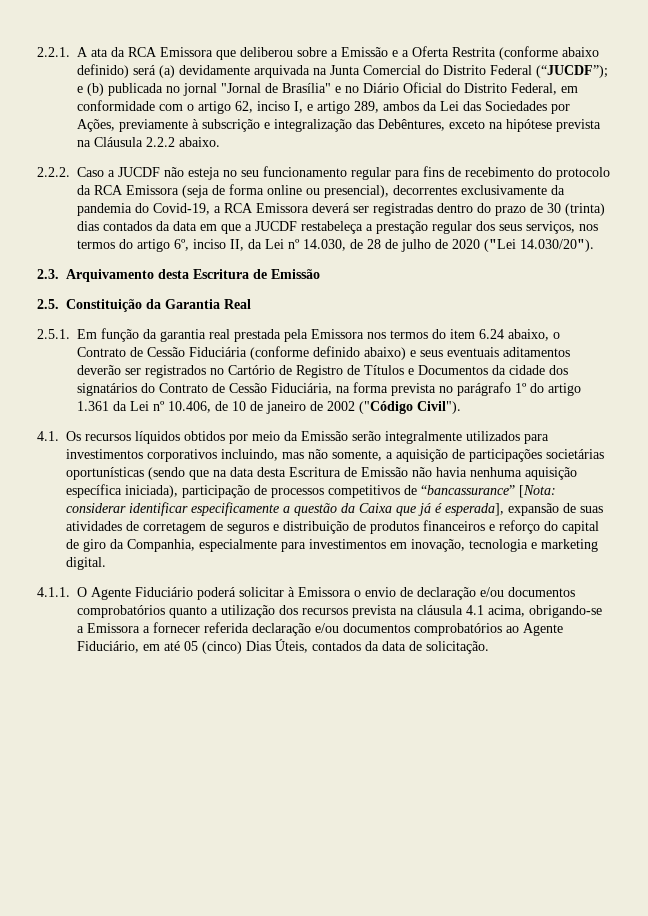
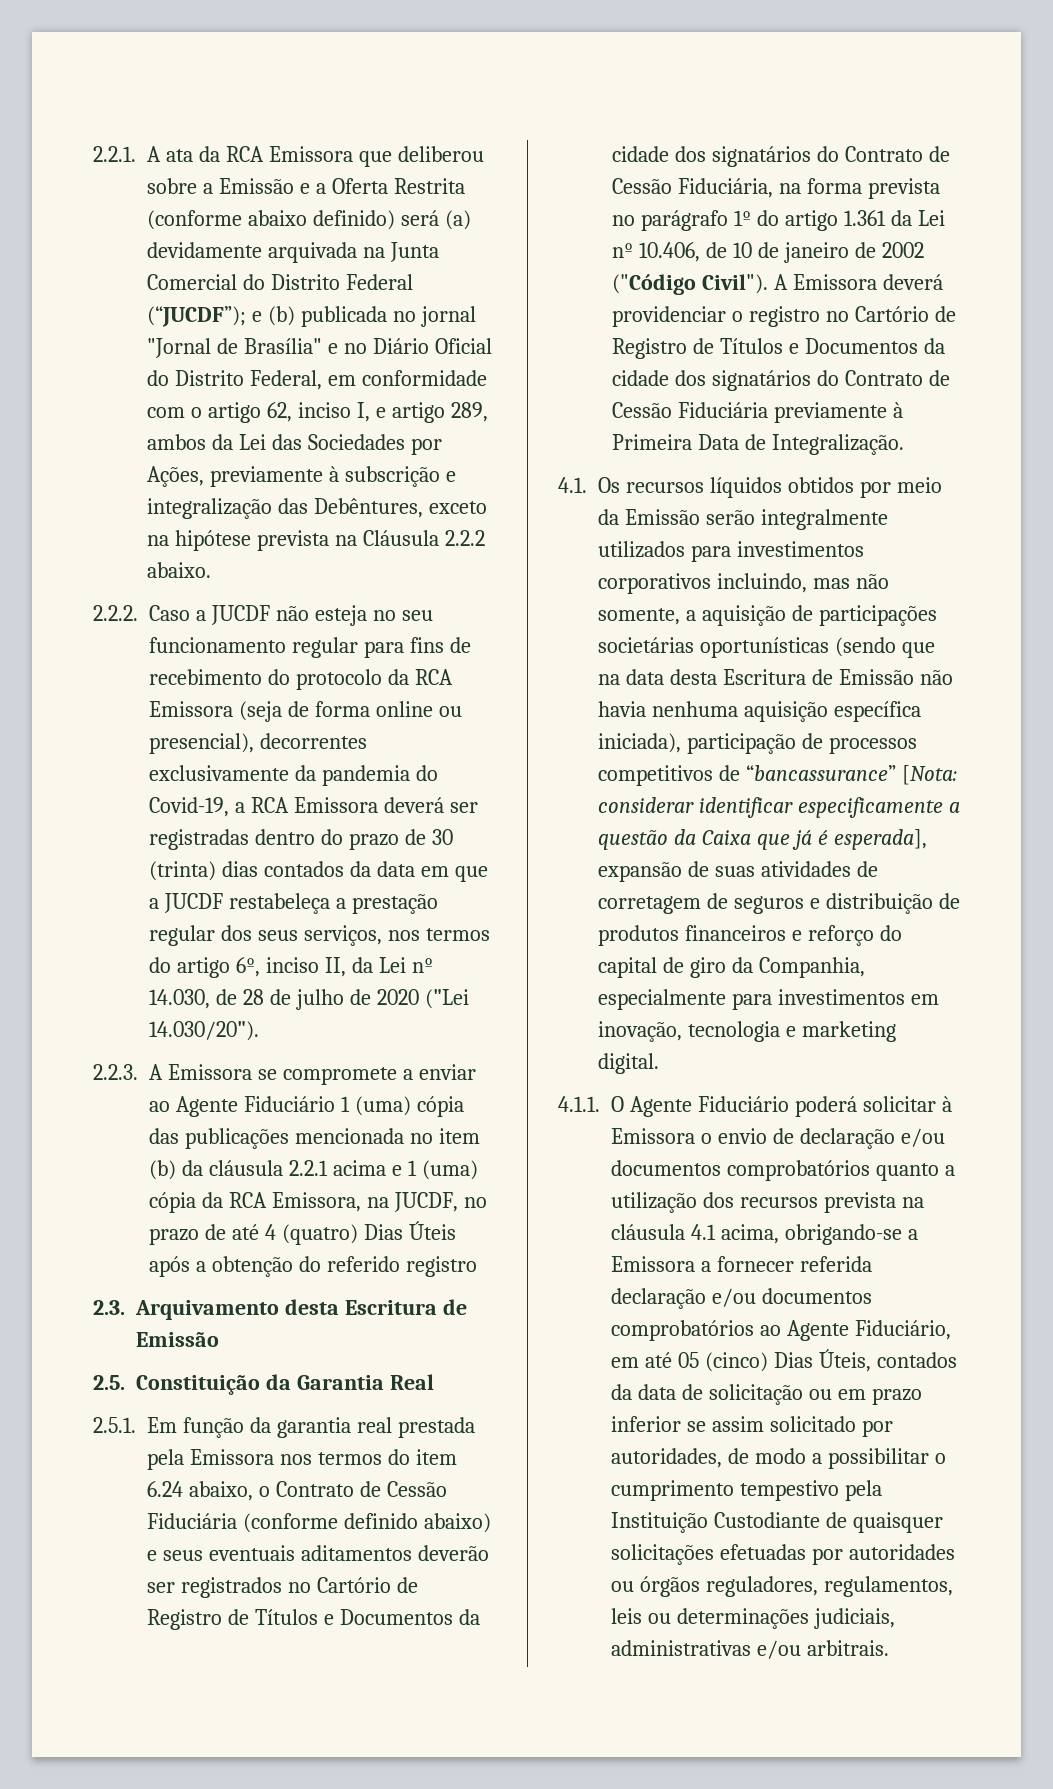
(594, 245) none -> [93,1064,476,1085] [149,1096,464,1117] [149,1128,480,1149] [149,1160,478,1180] [149,1192,487,1213] [149,1221,456,1245] [149,1256,477,1277] // 2.2.3. A Emissora se compromete a enviar ao Agente Fiduciário 1 (uma) cópia das publicações mencionada no item (b) da cláusula 2.2.1 acima e 1 (uma) cópia da RCA Emissora, na JUCDF, no prazo de até 4 (quatro) Dias Úteis após a obtenção do referido registro
(461, 407) none -> [773,274,943,290] [612,306,956,327] [612,338,945,359] [612,370,950,391] [612,402,903,423] [612,434,904,455] A Emissora deverá providenciar o registro no Cartório de Registro de Títulos e Documentos da cidade dos signatários do Contrato de Cessão Fiduciária previamente à Primeira Data de Integralização.
[426,641,489,654] solicitação. -> [708,1384,922,1405] [611,1416,893,1437] [611,1448,946,1469] [611,1480,882,1501] [611,1512,943,1533] [611,1544,955,1565] [611,1576,953,1597] [611,1608,895,1629] [611,1640,889,1659] solicitação ou em prazo inferior se assim solicitado por autoridades, de modo a possibilitar o cumprimento tempestivo pela Instituição Custodiante de quaisquer solicitações efetuadas por autoridades ou órgãos reguladores, regulamentos, leis ou determinações judiciais, administrativas e/ou arbitrais.

